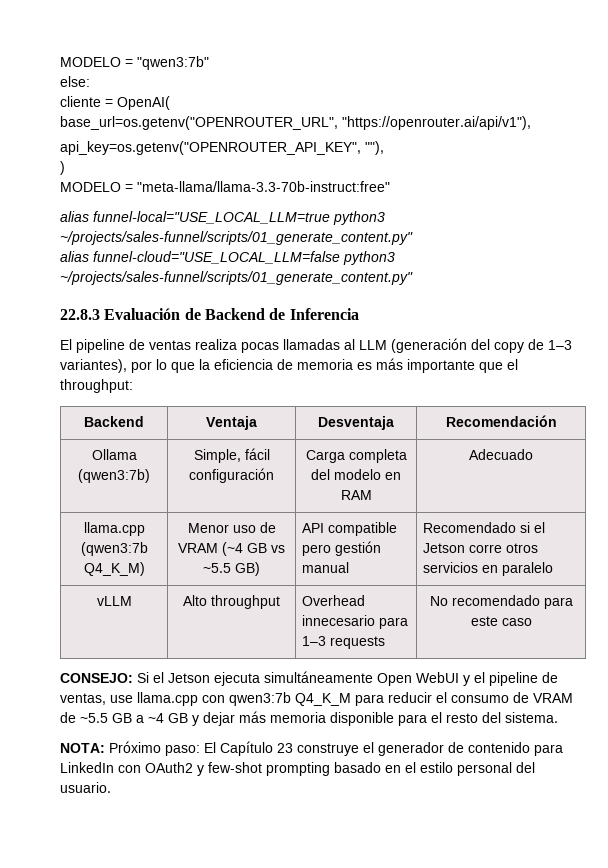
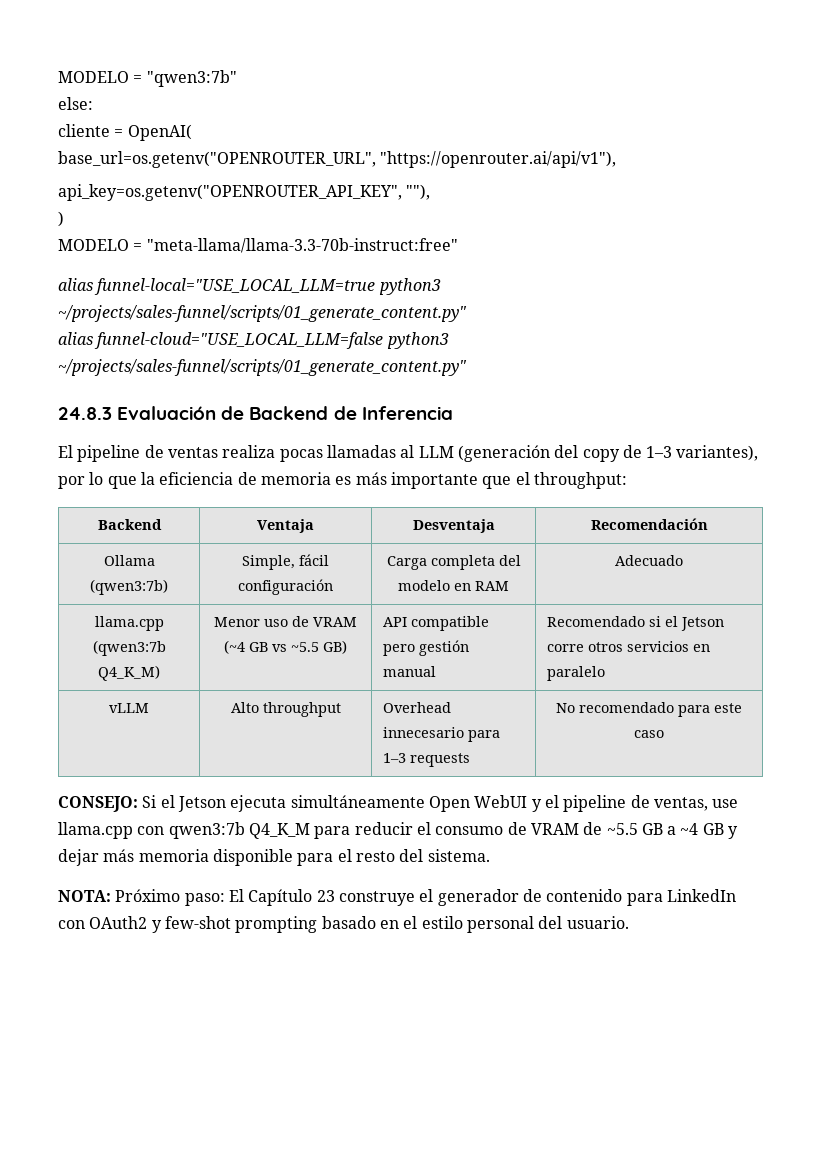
[60,309,100,320] 22.8.3 -> [58,407,112,420] 24.8.3

